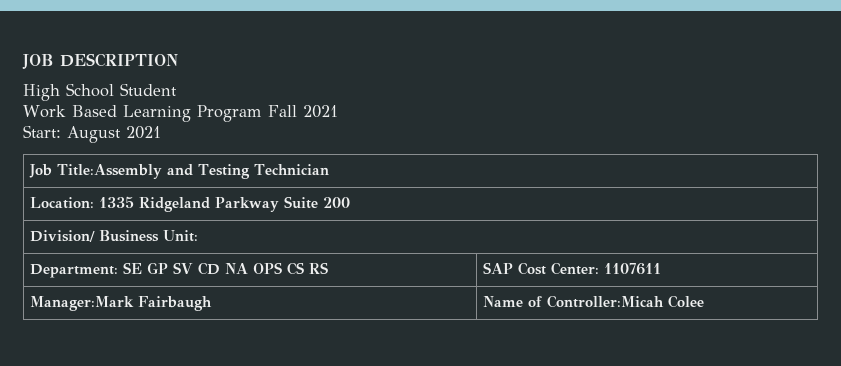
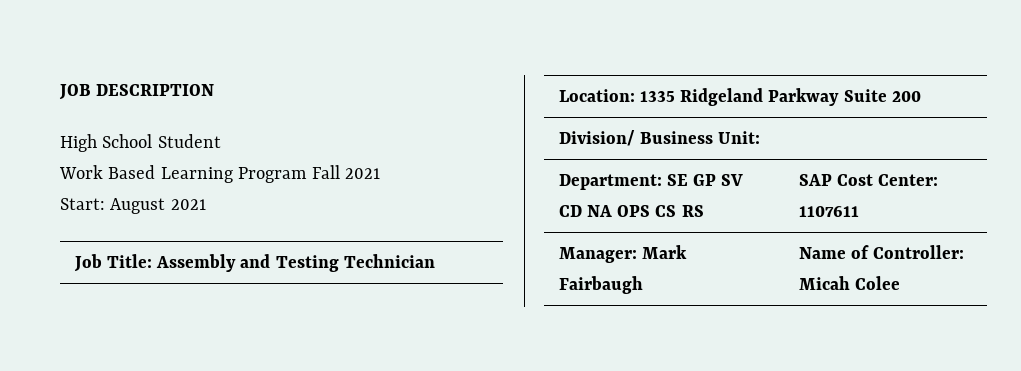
[57,164,163,179] Title:Assembly -> [106,254,237,272] Title: Assembly
[30,296,135,311] Manager:Mark -> [558,245,687,263] Manager: Mark
[547,295,665,308] Controller:Micah -> [873,245,965,259] [798,276,850,290] Controller: Micah

